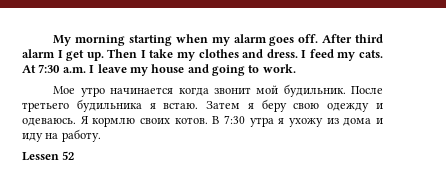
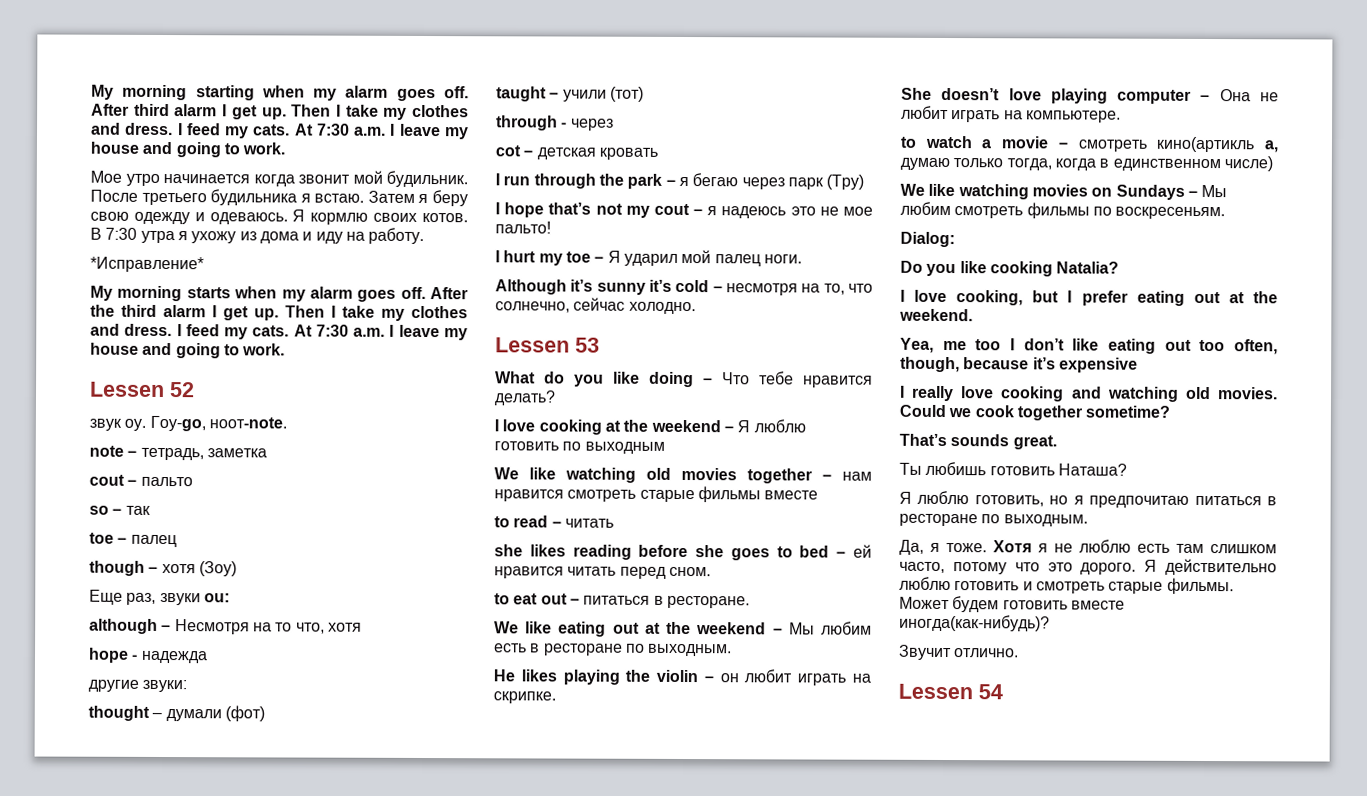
[22,151,75,161] Lessen 52 -> [90,256,204,273] [90,285,468,302] [90,304,468,321] [90,323,468,341] [90,342,286,359] [90,381,195,398] [89,415,287,432] [89,445,267,461] [89,474,193,487] [89,505,151,515] [89,532,177,548] [89,560,237,577] [89,589,230,606] [89,618,362,635] [88,647,208,664] [88,679,188,693] [88,705,265,722] [496,86,644,102] [496,115,614,131] [495,145,658,160] [495,173,865,190] [495,202,873,219] [495,221,551,234] [495,249,802,267] [495,279,873,296] [495,297,696,315] [495,337,600,353] [495,371,873,388] [494,390,556,406] [494,419,806,435] [494,441,665,454] [494,467,872,484] [494,486,819,503] [494,515,614,528] [494,544,872,561] [494,566,711,579] [494,593,750,609] [494,621,872,637] [494,643,733,657] [493,669,871,686] [493,691,556,704] [901,87,1279,104] [901,105,1121,123] [900,135,1278,153] [900,156,1273,172] [900,183,1228,200] [900,201,1226,220] [900,231,955,248] [900,260,1120,277] [900,289,1278,306] [899,308,973,322] [900,337,1278,355] [900,356,1138,373] [900,385,1278,402] [899,404,1171,421] [899,433,1057,450] [899,461,1127,476] [899,490,1277,508] [899,513,1088,527] [899,539,1277,555] [899,558,1277,576] [899,576,1234,595] [899,596,1125,613] [899,614,1050,632] [898,644,1020,661] [898,683,1003,700] *Исправление* // My morning starts when my alarm goes off. After the third alarm I get up. Then I take my clothes and dress. I feed my cats. At 7:30 a.m. I leave my house and going to work. // Lessen 52 // звук оу. Гоу-go, ноот-note. // note – тетрадь, заметка // cout – пальто // so – так // toe – палец // though – хотя (Зоу) // Еще раз, звуки ou: // although – Несмотря на то что, хотя // hope - надежда // другие звуки: // thought – думали (фот) // taught – учили (тот) // through - через // cot – детская кровать // I run through the park – я бегаю через парк (Тру) // I hope that’s not my cout – я надеюсь это не мое пальто! // I hurt my toe – Я ударил мой палец ноги. // Although it’s sunny it’s cold – несмотря на то, что солнечно, сейчас холодно. // Lessen 53 // What do you like doing – Что тебе нравится делать? // I love cooking at the weekend – Я люблю готовить по выходным // We like watching old movies together – нам нравится смотреть старые фильмы вместе // to read – читать // she likes reading before she goes to bed – ей нравится читать перед сном. // to eat out – питаться в ресторане. // We like eating out at the weekend – Мы любим есть в ресторане по выходным. // He likes playing the violin – он любит играть на скрипке. // She doesn’t love playing computer – Она не любит играть на компьютере. // to watch a movie – смотреть кино(артикль а, думаю только тогда, когда в единственном числе) // We like watching movies on Sundays – Мы любим смотреть фильмы по воскресеньям. // Dialog: // Do you like cooking Natalia? // I love cooking, but I prefer eating out at the weekend. // Yea, me too I don’t like eating out too often, though, because it’s expensive // I really love cooking and watching old movies. Could we cook together sometime? // That’s sounds great. // Ты любишь готовить Наташа? // Я люблю готовить, но я предпочитаю питаться в ресторане по выходным. // Да, я тоже. Хотя я не люблю есть там слишком часто, потому что это дорого. Я действительно люблю готовить и смотреть старые фильмы. Может будем готовить вместе иногда(как-нибудь)? // Звучит отлично. // Lessen 54

